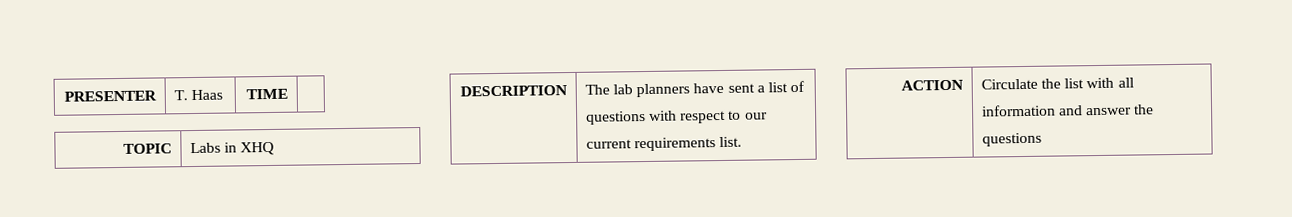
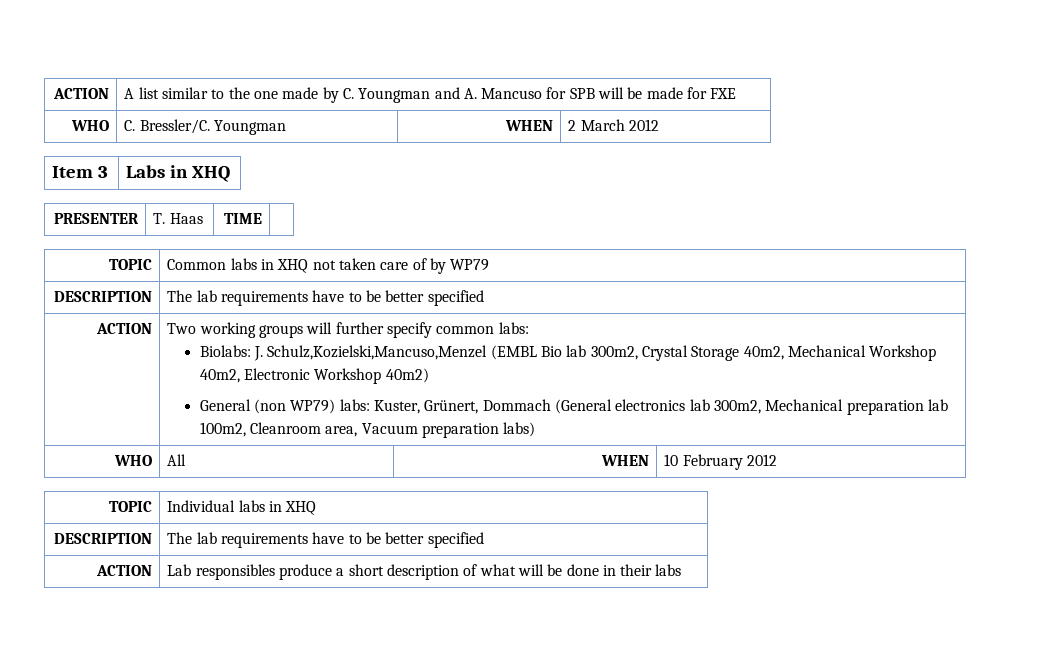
(64, 96) none -> [52,88,109,99] [124,87,737,103] [70,120,109,131] [124,119,286,135] [504,120,553,131] [568,119,659,131] [52,166,109,178] [126,165,231,182] ACTION | A list similar to the one made by C. Youngman and A. Mancuso for SPB will be made for FXE // WHO | C. Bressler/C. Youngman | WHEN | 2 March 2012 // Item 3 | Labs in XHQ //
[189,142,221,154] Labs -> [167,258,490,274] [53,291,152,302] [167,290,484,306] [95,323,152,334] [167,322,529,338] [199,345,937,361] [199,368,429,384] [199,399,948,415] [199,422,536,438] [113,455,152,466] [167,454,187,466] [600,455,649,466] [664,454,777,470] [108,501,152,512] [167,500,265,512] Common labs in XHQ not taken care of by WP79 // DESCRIPTION | The lab requirements have to be better specified // ACTION | Two working groups will further specify common labs: // Biolabs: J. Schulz,Kozielski,Mancuso,Menzel (EMBL Bio lab 300m2, Crystal Storage 40m2, Mechanical Workshop 40m2, Electronic Workshop 40m2) // General (non WP79) labs: Kuster, Grünert, Dommach (General electronics lab 300m2, Mechanical preparation lab 100m2, Cleanroom area, Vacuum preparation labs) // WHO | All | WHEN | 10 February 2012 // TOPIC | Individual labs
[636,80,806,98] [585,110,768,125] [585,136,743,152] [901,79,964,91] [980,77,1134,90] [980,104,1155,117] [981,132,1042,147] planners have sent a list of questions with respect to our current requirements list. // ACTION | Circulate the list with all information and answer the questions -> [220,532,484,548] [95,565,152,576] [167,564,682,580] requirements have to be better specified // ACTION | Lab responsibles produce a short description of what will be done in their labs

